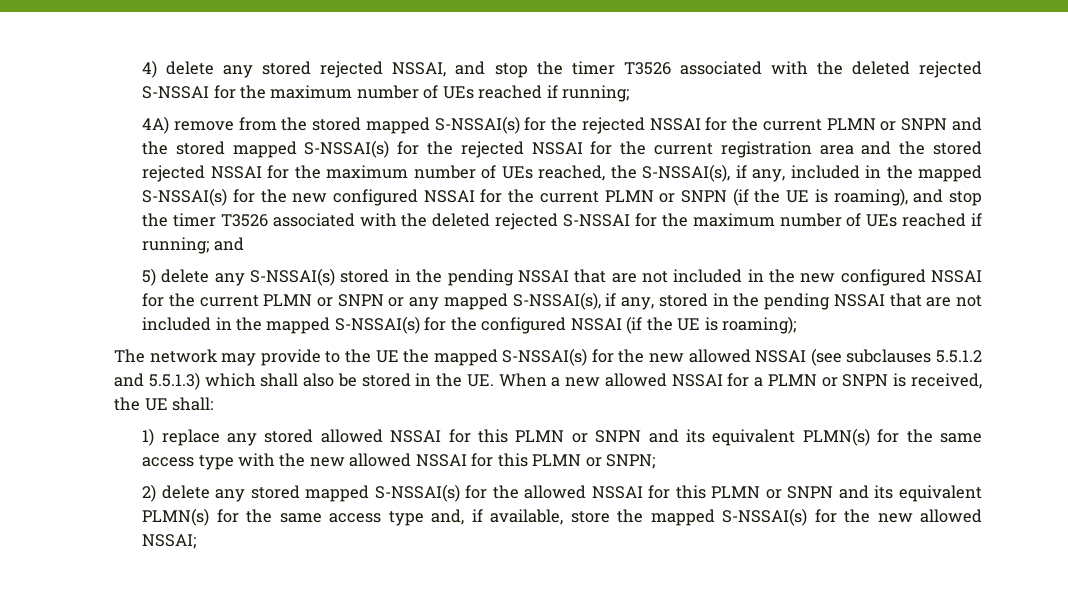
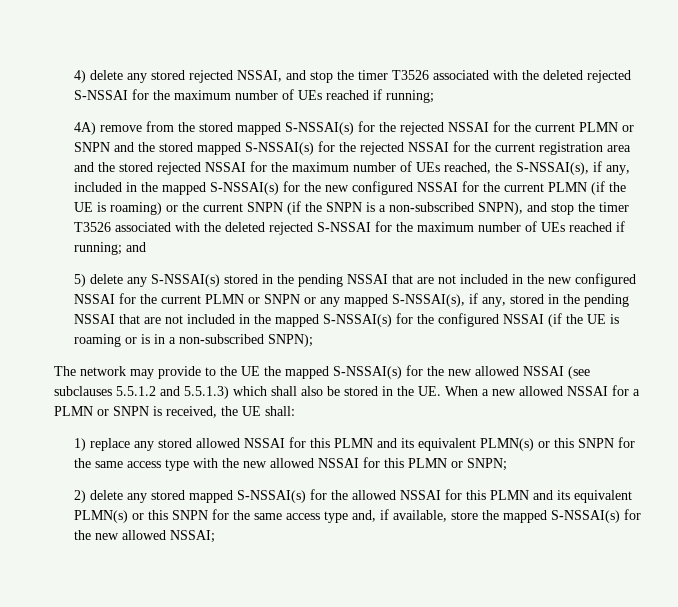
[659,188,908,206] or SNPN (if the UE is roaming), -> [591,181,627,195] [74,201,524,215] (if the UE is roaming) or the current SNPN (if the SNPN is a non-subscribed SNPN),
[722,316,797,334] roaming); -> [74,334,314,347] roaming or is in a non-subscribed SNPN);
[571,428,870,446] or SNPN and its equivalent PLMN(s) -> [377,438,615,451] and its equivalent PLMN(s) or this SNPN
[765,485,983,502] [142,508,210,526] or SNPN and its equivalent PLMN(s) -> [533,490,633,503] [74,510,209,523] and its equivalent PLMN(s) or this SNPN

